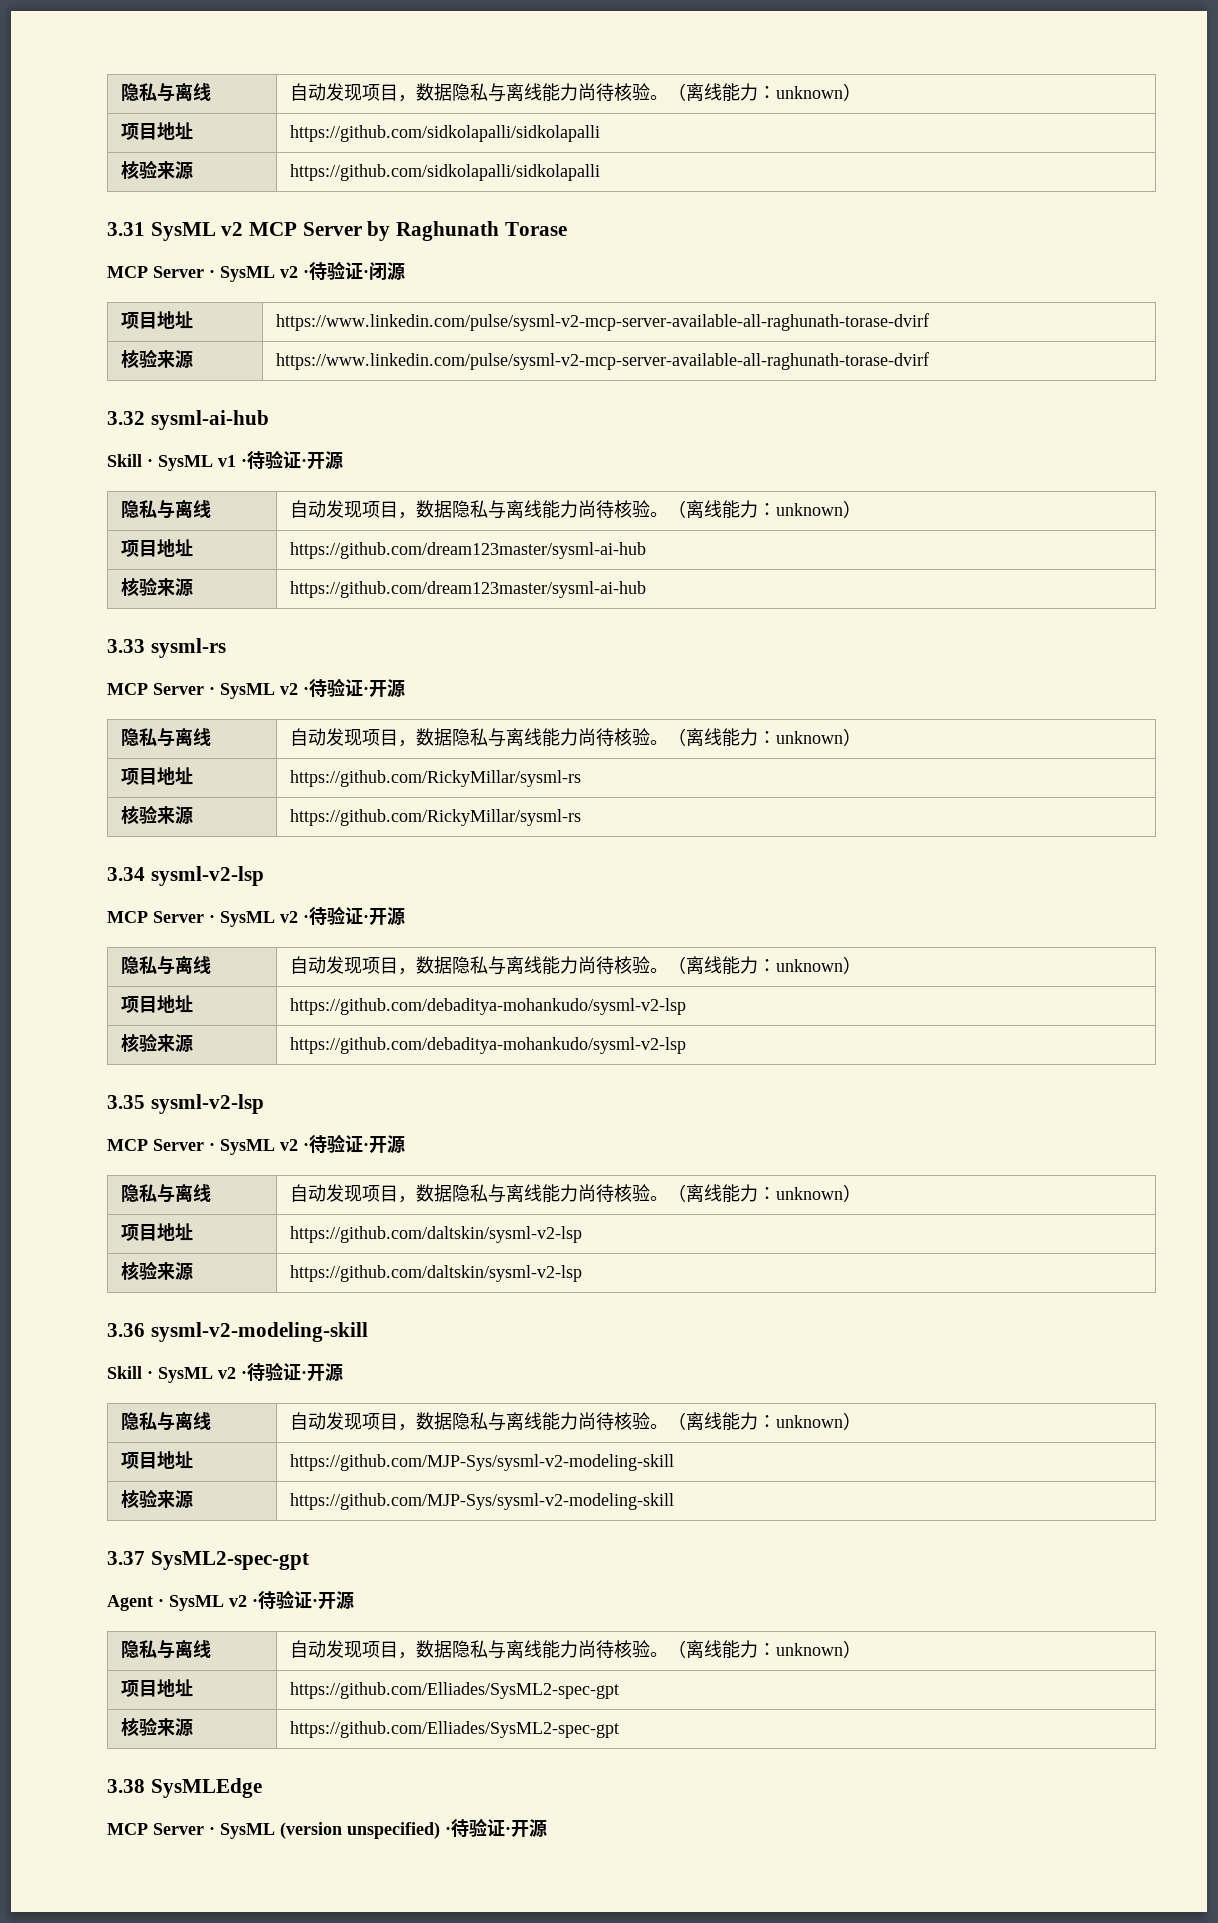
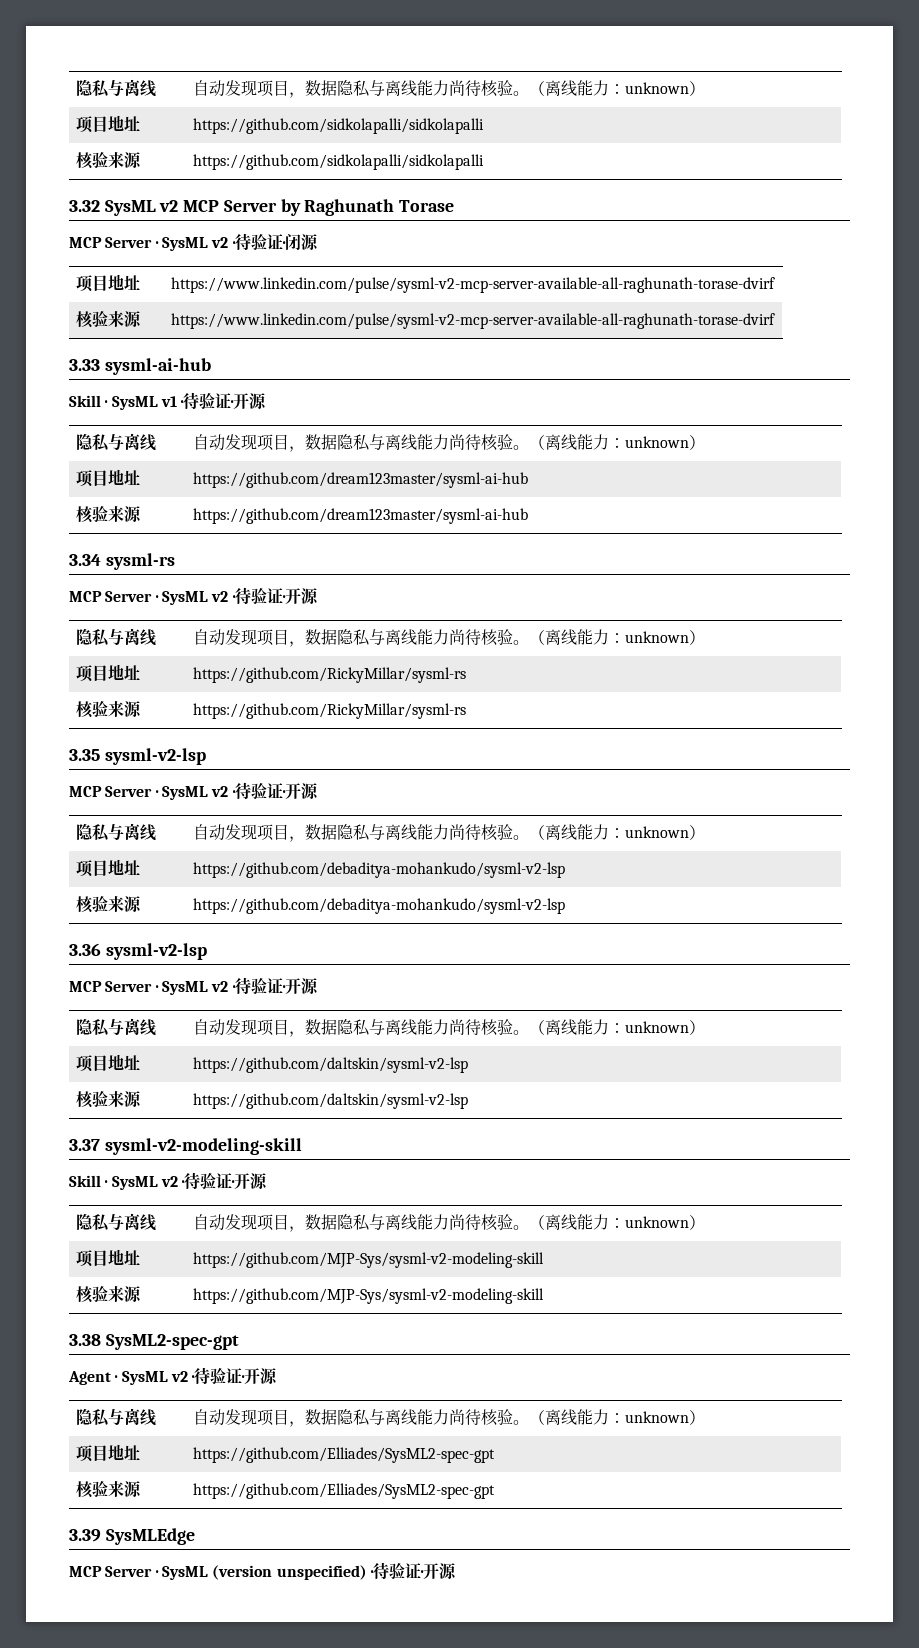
[107,222,145,236] 3.31 -> [69,200,100,212] 3.32
[107,411,145,425] 3.32 -> [69,359,100,371] 3.33
[107,639,145,653] 3.33 -> [69,554,101,566] 3.34
[107,867,145,881] 3.34 -> [69,749,100,761] 3.35
[107,1095,145,1109] 3.35 -> [69,943,101,956] 3.36
[107,1323,145,1337] 3.36 -> [69,1139,100,1151] 3.37
[107,1551,145,1565] 3.37 -> [69,1334,101,1346] 3.38
[107,1779,145,1793] 3.38 -> [69,1529,101,1542] 3.39

